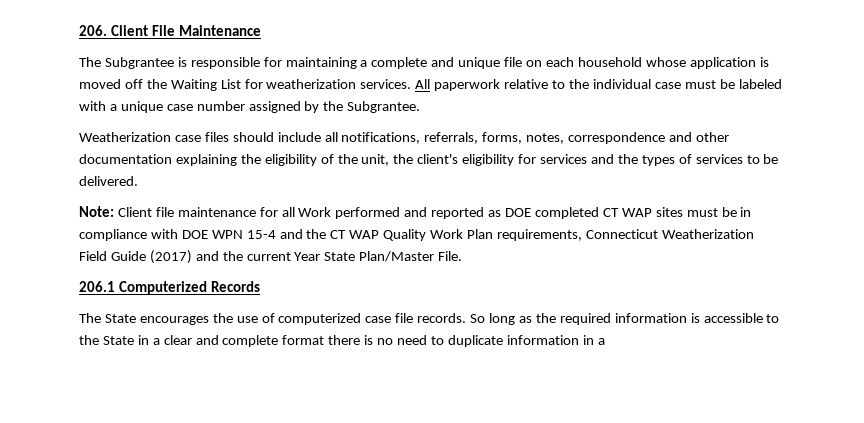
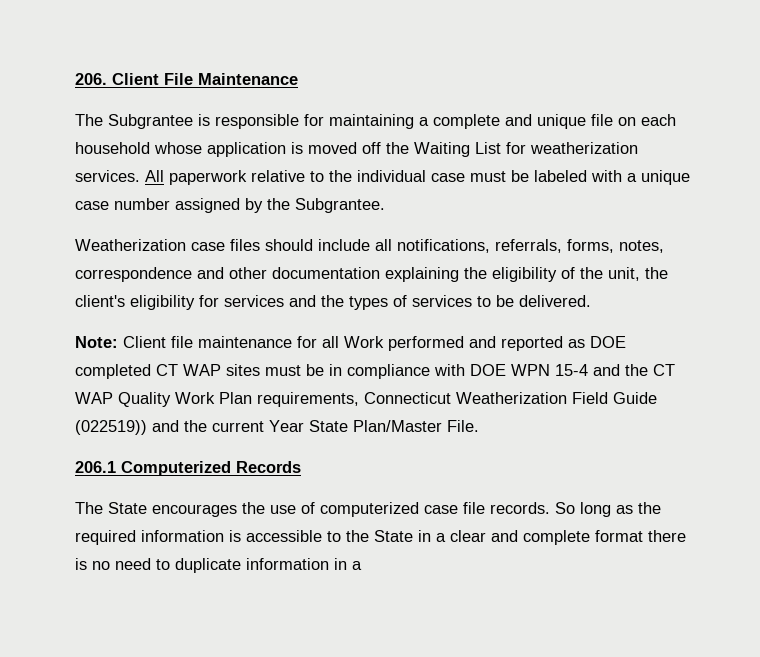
[149,250,192,264] (2017) -> [75,420,147,435] (022519))

